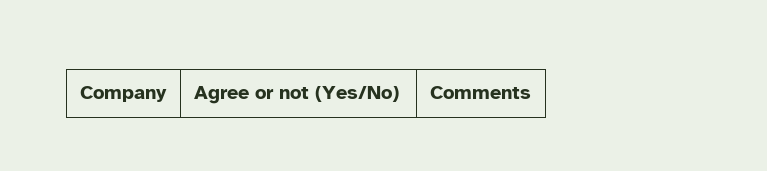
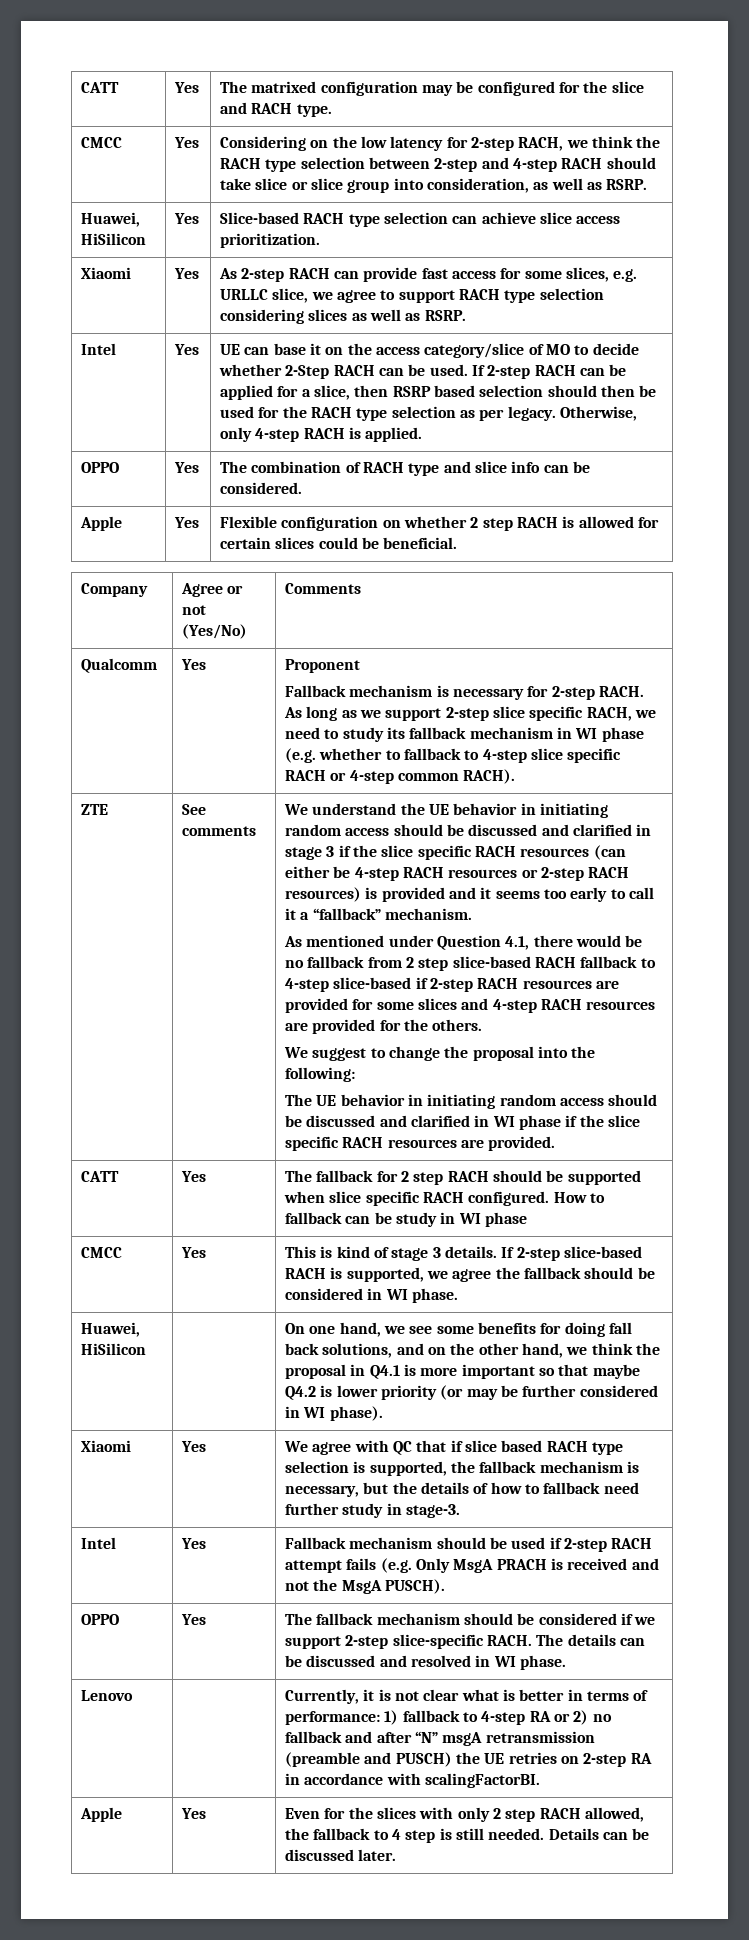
(79, 94) none -> [81,82,120,93] [174,82,200,93] [220,81,644,96] [220,102,332,117] [81,137,123,148] [174,137,200,148] [220,136,661,151] [220,157,656,172] [220,178,648,193] [81,212,141,227] [81,233,147,245] [174,213,200,224] [220,212,621,227] [220,233,321,248] [81,267,132,279] [174,268,200,279] [219,267,638,282] [220,288,604,303] [220,309,466,324] [81,343,117,355] [174,344,200,355] [220,343,639,358] [219,364,627,379] [220,385,657,400] [220,406,638,421] [220,427,423,442] [81,462,120,473] [174,462,200,473] [220,461,591,476] [220,482,303,494] [80,516,123,531] [174,517,200,528] [220,516,660,531] [220,537,458,549] CATT | Yes | The matrixed configuration may be configured for the slice and RACH type. // CMCC | Yes | Considering on the low latency for 2-step RACH, we think the RACH type selection between 2-step and 4-step RACH should take slice or slice group into consideration, as well as RSRP. // Huawei, HiSilicon | Yes | Slice-based RACH type selection can achieve slice access prioritization. // Xiaomi | Yes | As 2-step RACH can provide fast access for some slices, e.g. URLLC slice, we agree to support RACH type selection considering slices as well as RSRP. // Intel | Yes | UE can base it on the access category/slice of MO to decide whether 2-Step RACH can be used. If 2-step RACH can be applied for a slice, then RSRP based selection should then be used for the RACH type selection as per legacy. Otherwise, only 4-step RACH is applied. // OPPO | Yes | The combination of RACH type and slice info can be considered. // Apple | Yes | Flexible configuration on whether 2 step RACH is allowed for certain slices could be beneficial. //
(531, 92) none -> [81,658,158,673] [181,659,207,670] [285,659,361,673] [285,685,645,700] [284,706,657,721] [285,727,644,742] [285,748,622,763] [285,769,516,784] [81,804,109,815] [182,804,207,815] [182,826,257,836] [284,803,609,818] [285,824,652,836] [285,845,626,860] [285,866,630,881] [285,887,655,902] [285,908,473,920] [284,935,643,950] [285,956,656,971] [285,977,620,992] [285,998,656,1013] [285,1019,483,1034] [284,1046,596,1061] [285,1067,356,1082] [285,1094,658,1109] [285,1115,641,1130] [285,1136,556,1151] [81,1171,120,1182] [181,1171,207,1182] [285,1170,641,1185] [284,1191,606,1206] [285,1212,528,1227] [81,1247,123,1258] [181,1247,207,1258] [285,1246,643,1261] [285,1267,655,1282] [285,1288,459,1303] [81,1322,141,1337] [81,1343,147,1355] [285,1322,633,1337] [285,1343,661,1358] [285,1364,640,1379] [285,1385,658,1400] [285,1406,383,1421] [81,1440,132,1452] [181,1441,207,1452] [284,1440,624,1455] [285,1461,640,1476] [285,1482,639,1497] [285,1503,461,1518] [81,1537,117,1549] [181,1538,207,1549] [285,1537,653,1552] [285,1558,659,1573] [285,1579,446,1594] [81,1614,120,1625] [181,1614,207,1625] [285,1613,656,1625] [285,1634,646,1649] [285,1655,567,1670] [81,1690,134,1701] [285,1689,649,1704] [285,1710,612,1725] [285,1731,595,1746] [285,1752,652,1767] [285,1773,541,1788] [80,1807,123,1822] [181,1808,207,1819] [285,1807,645,1822] [285,1828,650,1843] [285,1849,397,1861] // Qualcomm | Yes | Proponent // Fallback mechanism is necessary for 2-step RACH. As long as we support 2-step slice specific RACH, we need to study its fallback mechanism in WI phase (e.g. whether to fallback to 4-step slice specific RACH or 4-step common RACH). // ZTE | See comments | We understand the UE behavior in initiating random access should be discussed and clarified in stage 3 if the slice specific RACH resources (can either be 4-step RACH resources or 2-step RACH resources) is provided and it seems too early to call it a “fallback” mechanism. // As mentioned under Question 4.1, there would be no fallback from 2 step slice-based RACH fallback to 4-step slice-based if 2-step RACH resources are provided for some slices and 4-step RACH resources are provided for the others. // We suggest to change the proposal into the following: // The UE behavior in initiating random access should be discussed and clarified in WI phase if the slice specific RACH resources are provided. // CATT | Yes | The fallback for 2 step RACH should be supported when slice specific RACH configured. How to fallback can be study in WI phase // CMCC | Yes | This is kind of stage 3 details. If 2-step slice-based RACH is supported, we agree the fallback should be considered in WI phase. // Huawei, HiSilicon | | On one hand, we see some benefits for doing fall back solutions, and on the other hand, we think the proposal in Q4.1 is more important so that maybe Q4.2 is lower priority (or may be further considered in WI phase). // Xiaomi | Yes | We agree with QC that if slice based RACH type selection is supported, the fallback mechanism is necessary, but the details of how to fallback need further study in stage-3. // Intel | Yes | Fallback mechanism should be used if 2-step RACH attempt fails (e.g. Only MsgA PRACH is received and not the MsgA PUSCH). // OPPO | Yes | The fallback mechanism should be considered if we support 2-step slice-specific RACH. The details can be discussed and resolved in WI phase. // Lenovo | | Currently, it is not clear what is better in terms of performance: 1) fallback to 4-step RA or 2) no fallback and after “N” msgA retransmission (preamble and PUSCH) the UE retries on 2-step RA in accordance with scalingFactorBI. // Apple | Yes | Even for the slices with only 2 step RACH allowed, the fallback to 4 step is still needed. Details can be discussed later.

